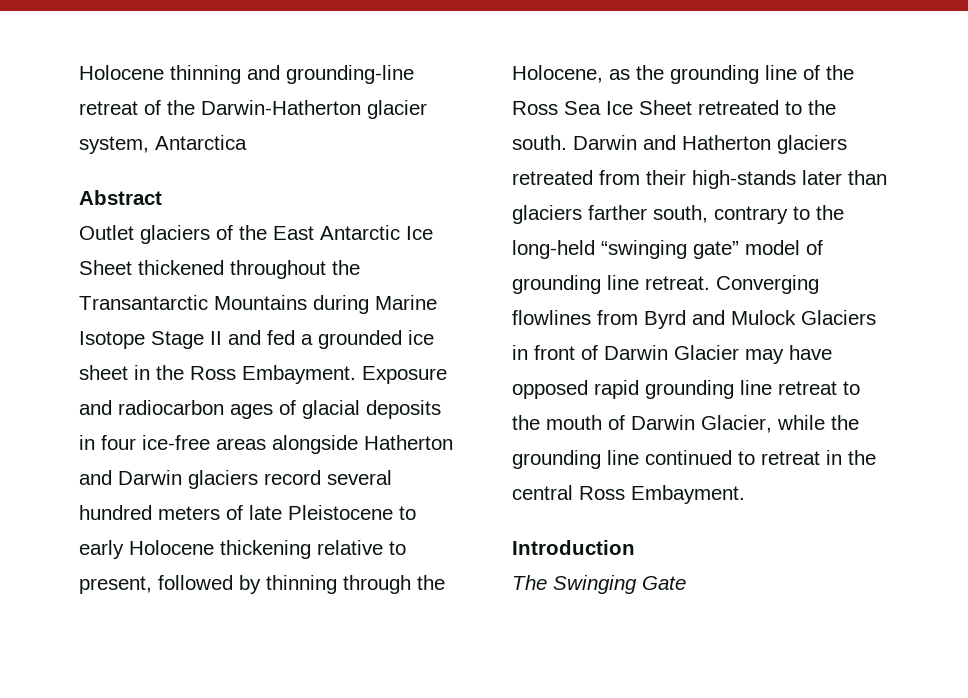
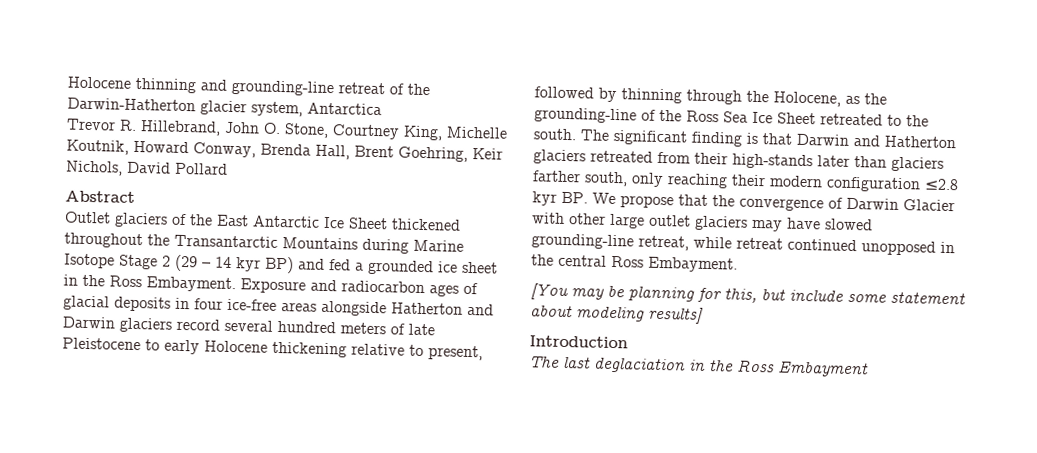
(247, 142) none -> [66,118,508,141] [66,139,503,162] [65,160,228,176] // Trevor R. Hillebrand, John O. Stone, Courtney King, Michelle Koutnik, Howard Conway, Brenda Hall, Brent Goehring, Keir Nichols, David Pollard
[210,331,222,345] II -> [162,254,294,274] 2 (29 – 14 kyr BP)
[670,65,797,84] grounding line -> [534,107,637,124] grounding-line
(567, 142) none -> [580,129,793,147] The significant finding is that
[714,205,844,224] [512,240,823,259] [512,275,819,294] [512,310,876,329] [512,345,832,364] [512,380,860,399] [512,415,859,433] [512,450,820,469] contrary to the long-held “swinging gate” model of grounding line retreat. Converging flowlines from Byrd and Mulock Glaciers in front of Darwin Glacier may have opposed rapid grounding line retreat to the mouth of Darwin Glacier, while the grounding line continued to retreat -> [631,172,959,193] [532,191,955,212] [532,212,873,232] [531,233,936,256] only reaching their modern configuration ≤2.8 kyr BP. We propose that the convergence of Darwin Glacier with other large outlet glaciers may have slowed grounding-line retreat, while retreat continued unopposed
[512,540,635,555] [512,575,686,594] Introduction // The Swinging Gate -> [530,283,966,305] [530,305,704,324] [529,335,628,349] [529,356,869,378] [You may be planning for this, but include some statement about modeling results] // Introduction // The last deglaciation in the Ross Embayment

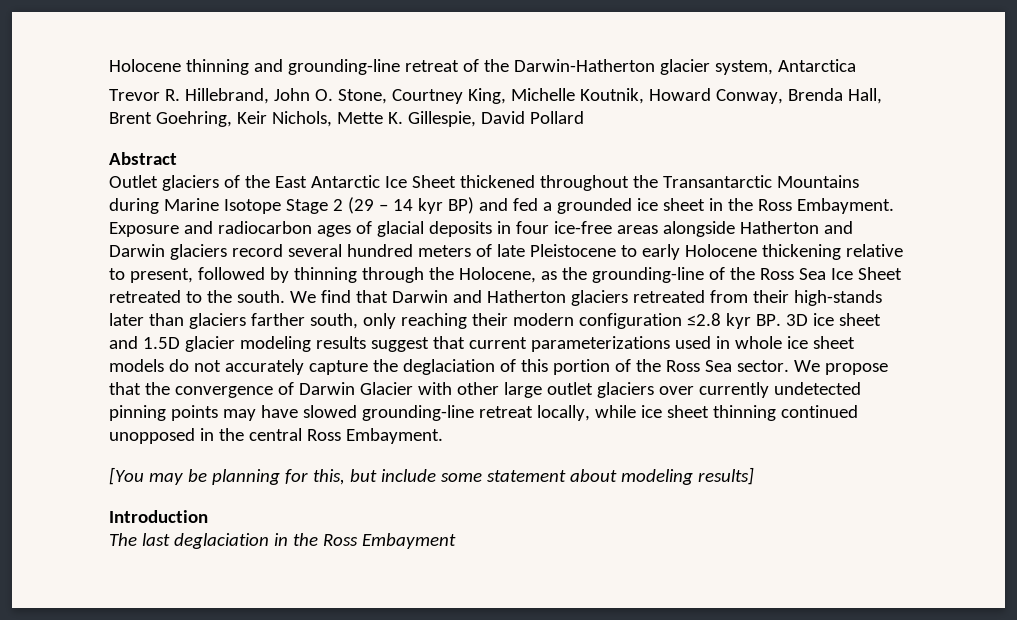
(123, 168) none -> [336,111,476,127] Mette K. Gillespie,
[580,129,759,147] The significant finding is -> [289,290,351,303] We find
(588, 197) none -> [785,313,881,326] [109,336,855,352] [109,359,789,375] 3D ice sheet and 1.5D glacier modeling results suggest that current parameterizations used in whole ice sheet models do not accurately capture the deglaciation of this portion of the Ross Sea sector.
[751,217,873,232] [531,233,783,251] may have slowed grounding-line retreat, while retreat -> [658,382,861,398] [109,405,776,421] over currently undetected pinning points may have slowed grounding-line retreat locally, while ice sheet thinning

